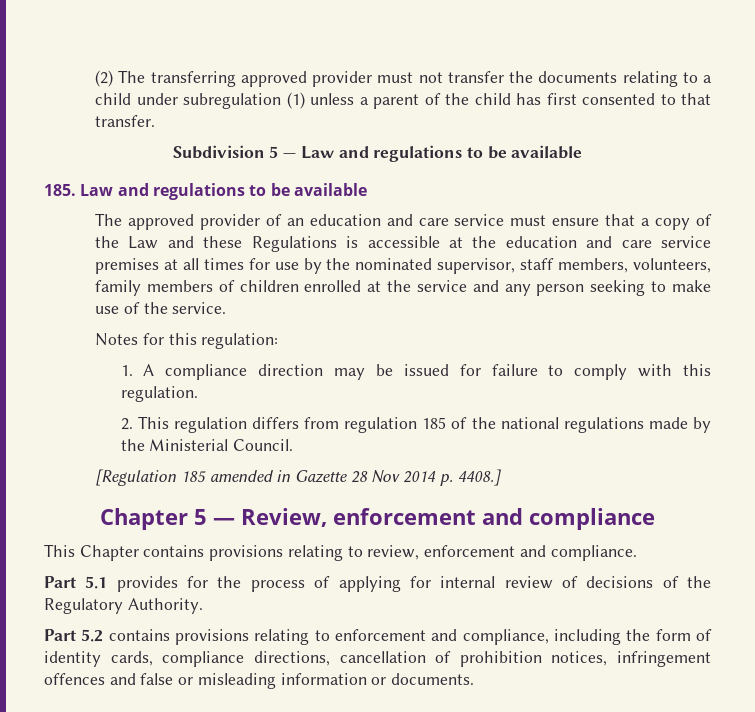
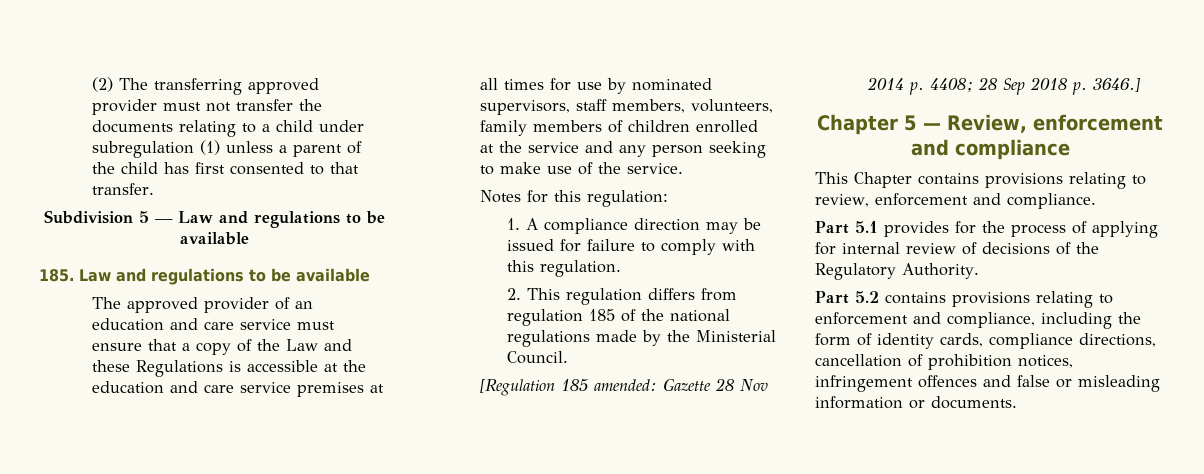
[326,258,516,274] the nominated supervisor, -> [632,78,713,91] [480,100,571,115] nominated supervisors,
[209,470,292,482] amended in -> [594,379,658,391] amended:
[457,469,501,486] 4408.] -> [930,77,1142,95] 4408; 28 Sep 2018 p. 3646.]

